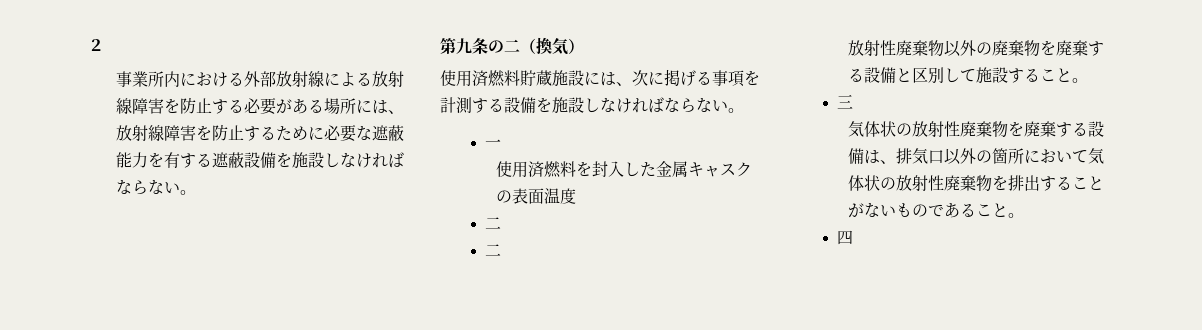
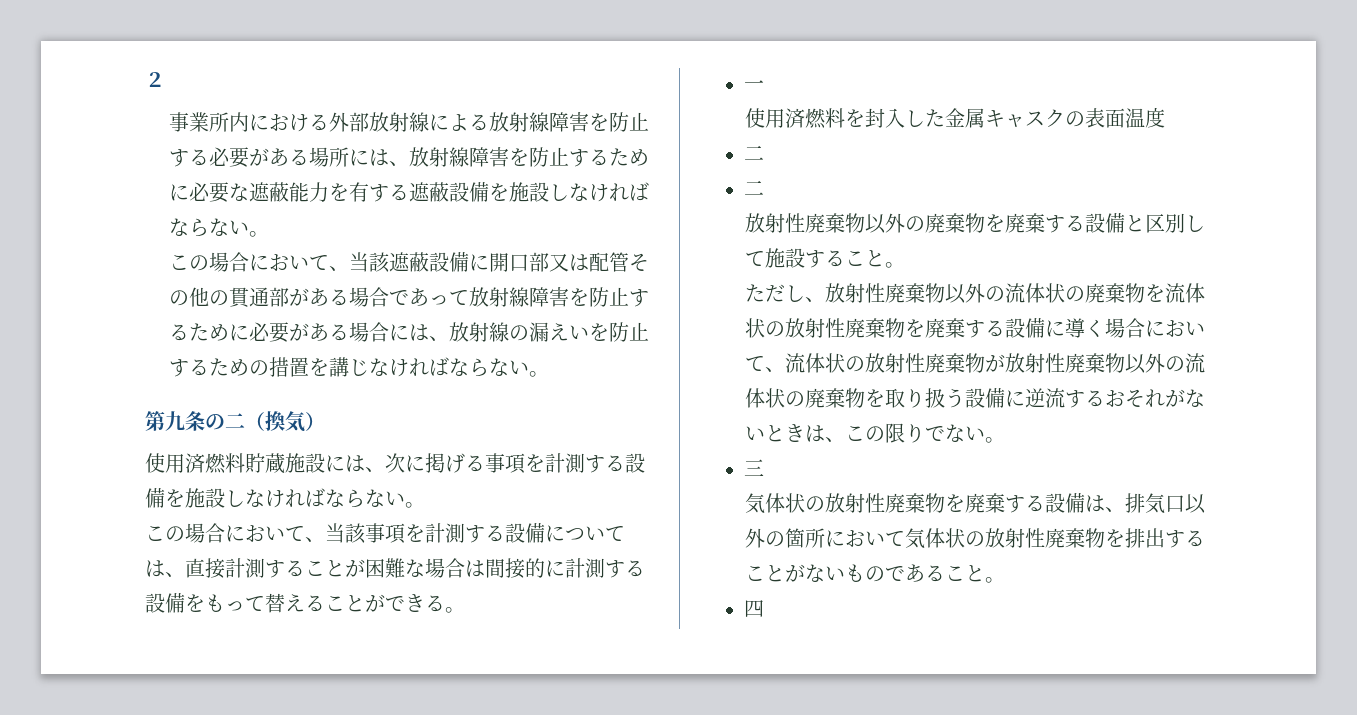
(196, 192) none -> [168,252,649,273] [168,287,649,308] [168,322,649,343] [168,357,549,377] // この場合において、当該遮蔽設備に開口部又は配管その他の貫通部がある場合であって放射線障害を防止するために必要がある場合には、放射線の漏えいを防止するための措置を講じなければならない。
(744, 110) none -> [145,523,625,544] [145,558,645,579] [145,593,465,613] // この場合において、当該事項を計測する設備については、直接計測することが困難な場合は間接的に計測する設備をもって替えることができる。
(1088, 80) none -> [745,283,1206,304] [745,318,1206,338] [745,353,1206,374] [745,388,1206,408] [745,423,1006,443] // ただし、放射性廃棄物以外の流体状の廃棄物を流体状の放射性廃棄物を廃棄する設備に導く場合において、流体状の放射性廃棄物が放射性廃棄物以外の流体状の廃棄物を取り扱う設備に逆流するおそれがないときは、この限りでない。

